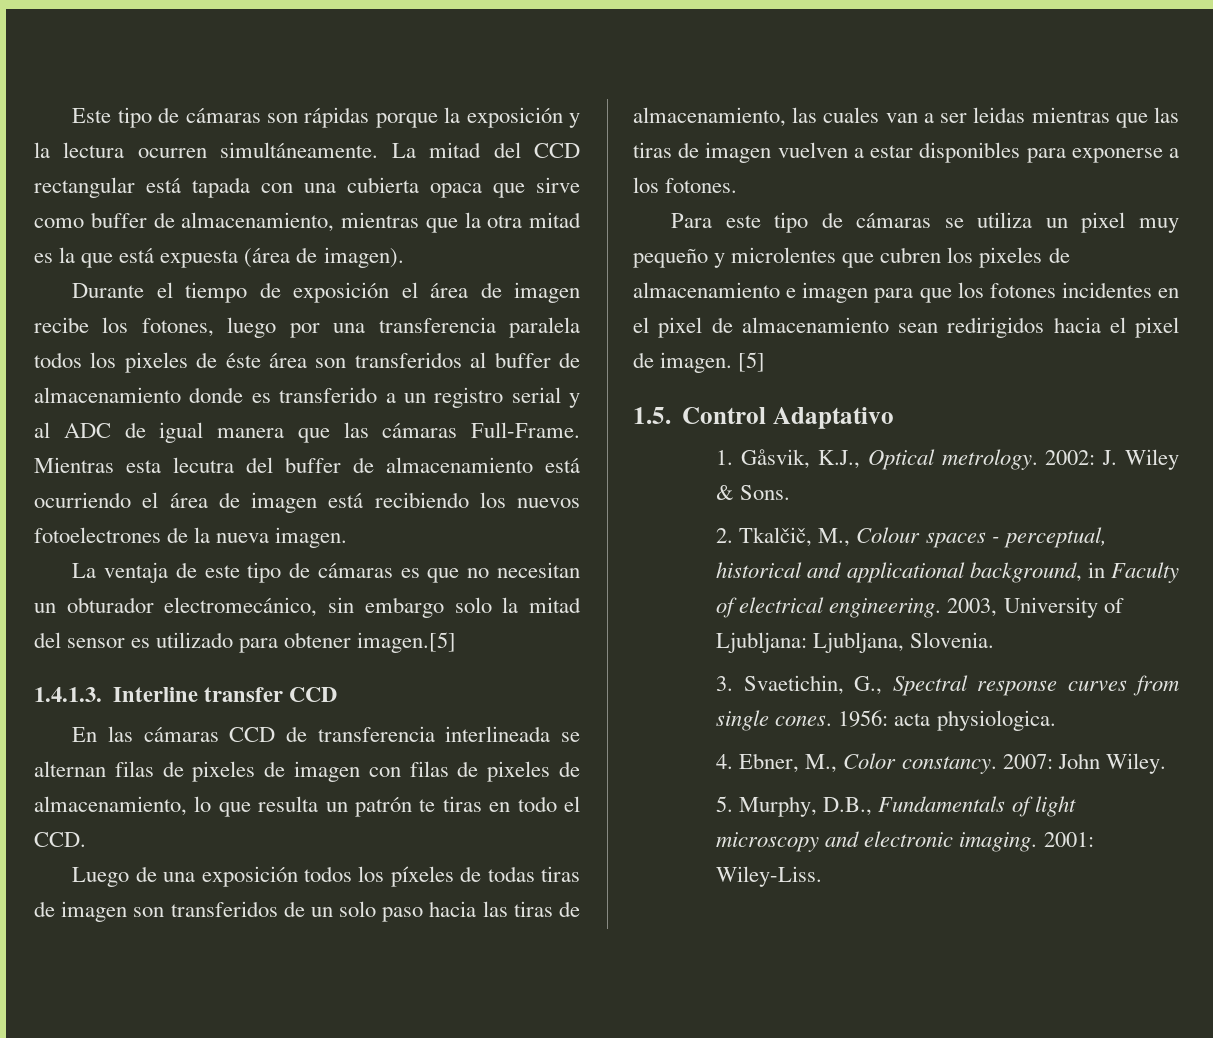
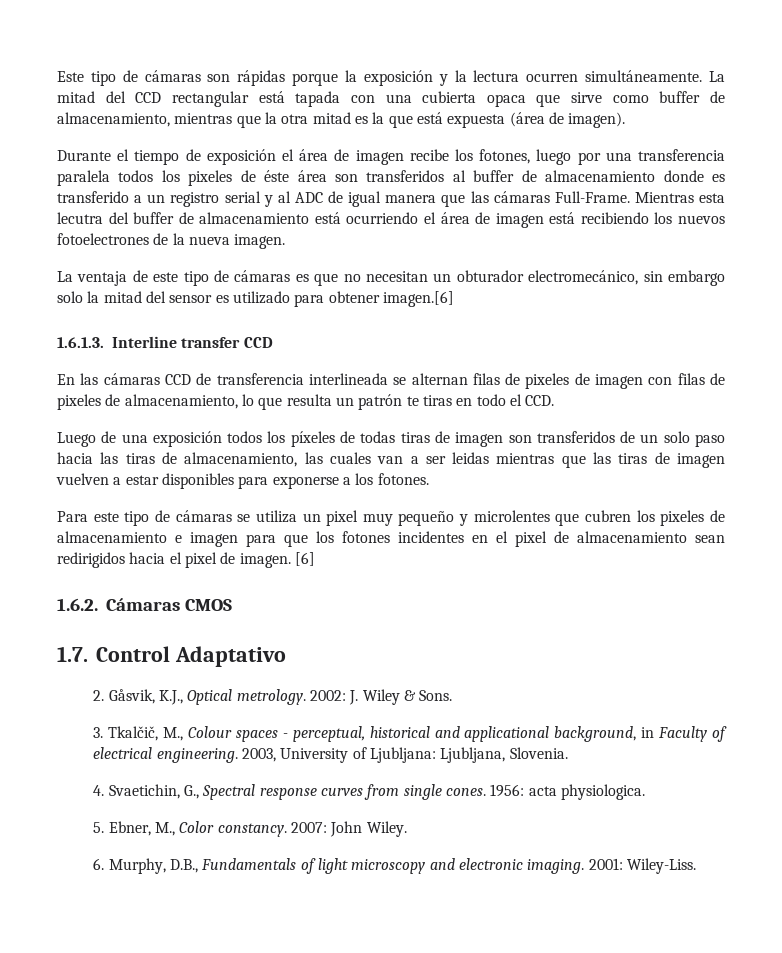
[357,632,457,653] [34,687,102,702] imagen.[5] // 1.4.1.3. -> [382,291,454,307] [57,337,104,348] imagen.[6] // 1.6.1.3.
[738,352,766,372] [633,407,671,424] [5] // 1.5. -> [294,552,315,566] [57,598,232,611] [57,646,88,662] [6] // 1.6.2. Cámaras CMOS // 1.7.
[716,450,734,465] 1. -> [93,690,105,701] 2.
[716,528,734,543] 2. -> [93,727,104,738] 3.
[716,676,734,691] 3. -> [93,785,105,796] 4.
[716,754,734,769] 4. -> [93,822,105,833] 5.
[716,796,734,812] 5. -> [93,858,105,870] 6.

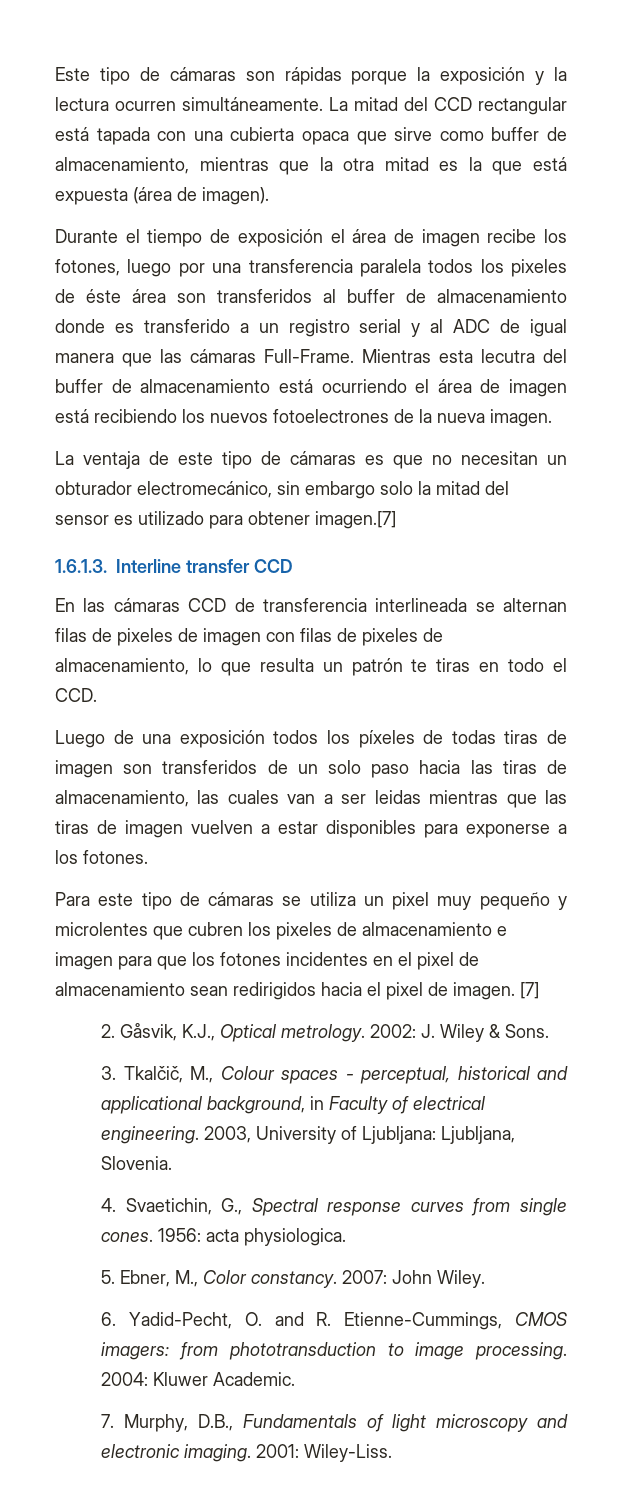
[382,291,454,307] imagen.[6] -> [315,511,396,529] imagen.[7]
[294,552,315,566] [57,598,232,611] [57,646,286,667] [6] // 1.6.2. Cámaras CMOS // 1.7. Control Adaptativo -> [520,982,539,999] [7]
(105, 864) none -> [129,1312,568,1330] [101,1342,567,1360] [101,1372,296,1386] [101,1414,115,1428] Yadid-Pecht, O. and R. Etienne-Cummings, CMOS imagers: from phototransduction to image processing. 2004: Kluwer Academic. // 7.

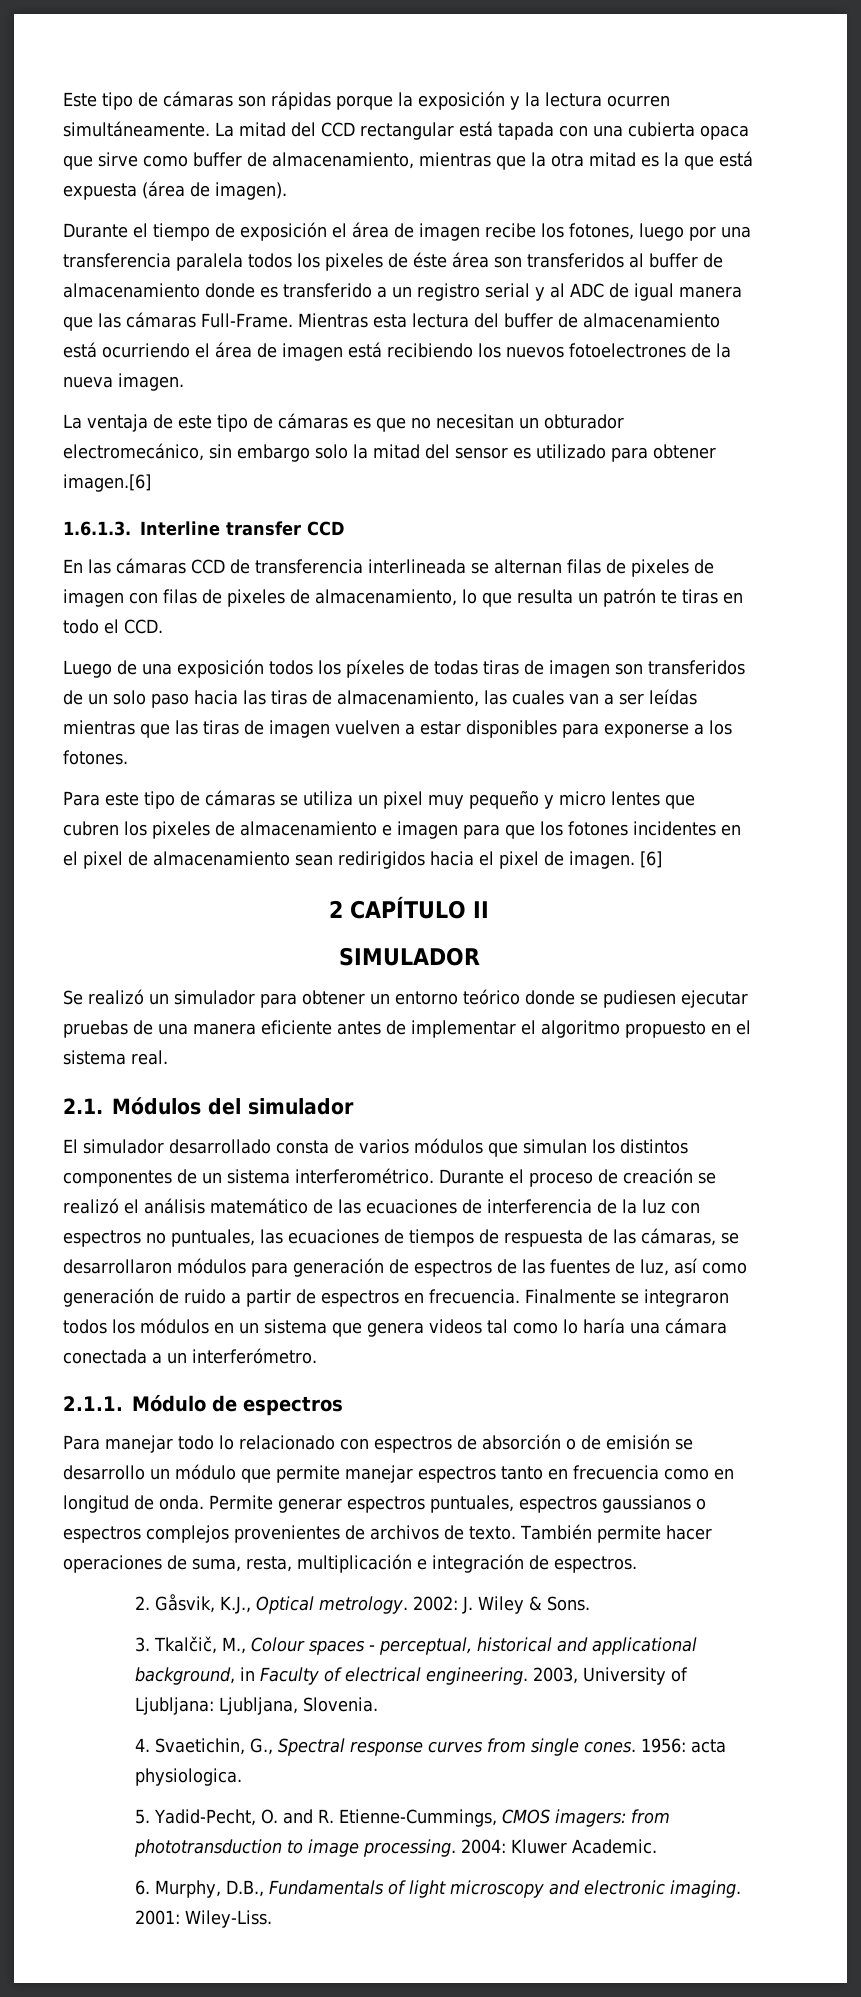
[481,349,535,363] lecutra -> [411,313,469,328] lectura
[315,511,396,529] imagen.[7] -> [63,474,151,492] imagen.[6]
[374,790,421,804] leidas -> [649,689,697,705] leídas
[55,922,148,936] microlentes -> [558,791,660,806] micro lentes
[520,982,539,999] [7] -> [640,851,662,868] [329,896,489,919] [338,947,480,966] [63,989,748,1008] [63,1020,751,1038] [63,1050,168,1065] [63,1097,354,1115] [63,1138,688,1157] [63,1168,716,1187] [63,1198,700,1214] [63,1228,739,1247] [63,1258,747,1277] [63,1288,729,1307] [63,1318,727,1337] [63,1348,317,1364] [63,1395,343,1416] [63,1434,693,1453] [63,1464,734,1483] [63,1495,706,1513] [63,1524,712,1543] [63,1554,637,1573] [6] // 2 CAPÍTULO II // SIMULADOR // Se realizó un simulador para obtener un entorno teórico donde se pudiesen ejecutar pruebas de una manera eficiente antes de implementar el algoritmo propuesto en el sistema real. // 2.1. Módulos del simulador // El simulador desarrollado consta de varios módulos que simulan los distintos componentes de un sistema interferométrico. Durante el proceso de creación se realizó el análisis matemático de las ecuaciones de interferencia de la luz con espectros no puntuales, las ecuaciones de tiempos de respuesta de las cámaras, se desarrollaron módulos para generación de espectros de las fuentes de luz, así como generación de ruido a partir de espectros en frecuencia. Finalmente se integraron todos los módulos en un sistema que genera videos tal como lo haría una cámara conectada a un interferómetro. // 2.1.1. Módulo de espectros // Para manejar todo lo relacionado con espectros de absorción o de emisión se desarrollo un módulo que permite manejar espectros tanto en frecuencia como en longitud de onda. Permite generar espectros puntuales, espectros gaussianos o espectros complejos provenientes de archivos de texto. También permite hacer operaciones de suma, resta, multiplicación e integración de espectros.
[120,1270,486,1288] [101,1312,117,1326] Ebner, M., Color constancy. 2007: John Wiley. // 6. -> (150, 1816) none
[101,1414,115,1428] 7. -> [134,1880,150,1895] 6.

